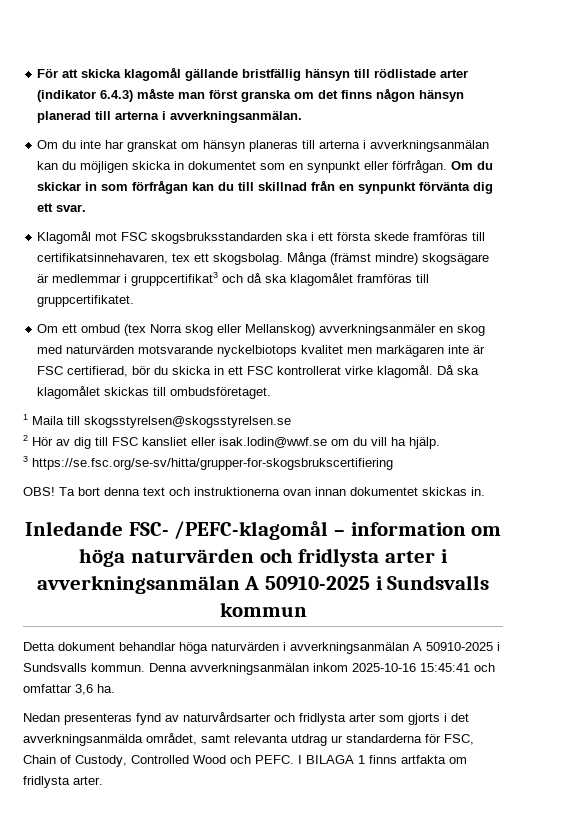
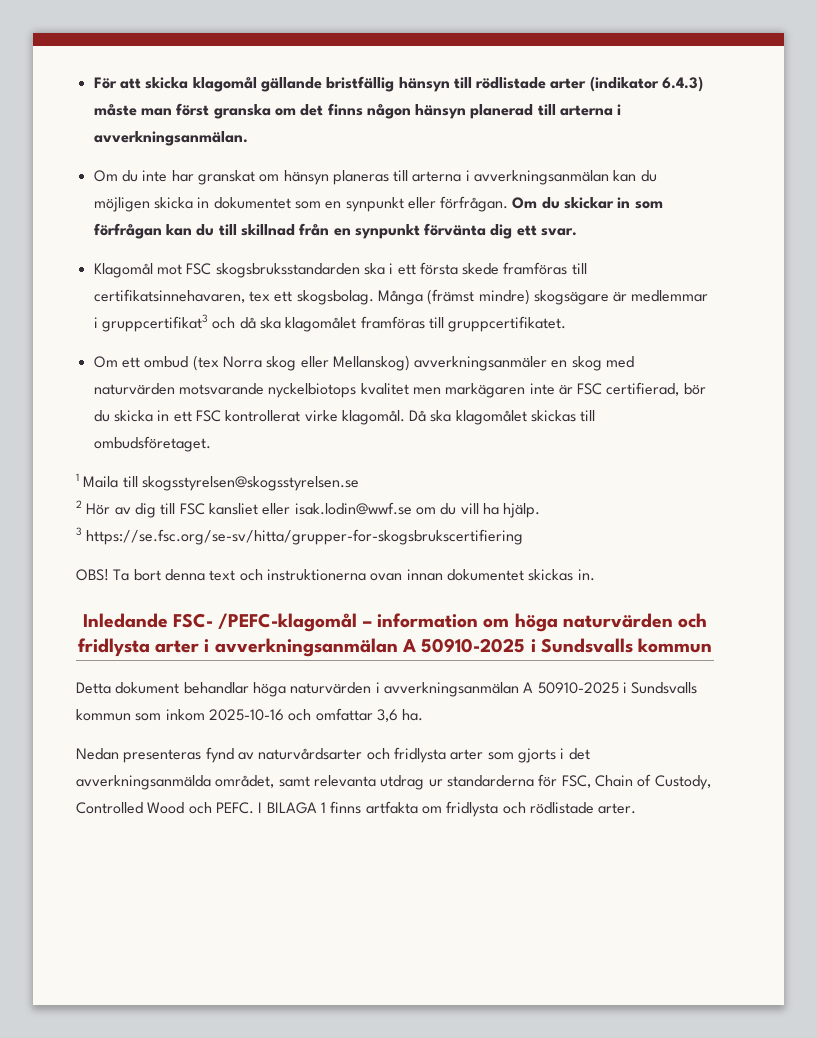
[91,663,309,675] kommun. Denna avverkningsanmälan -> [76,709,162,721] kommun som
[420,663,470,672] 15:45:41 -> (284, 715) none
(70, 782) none -> [502,802,594,814] och rödlistade

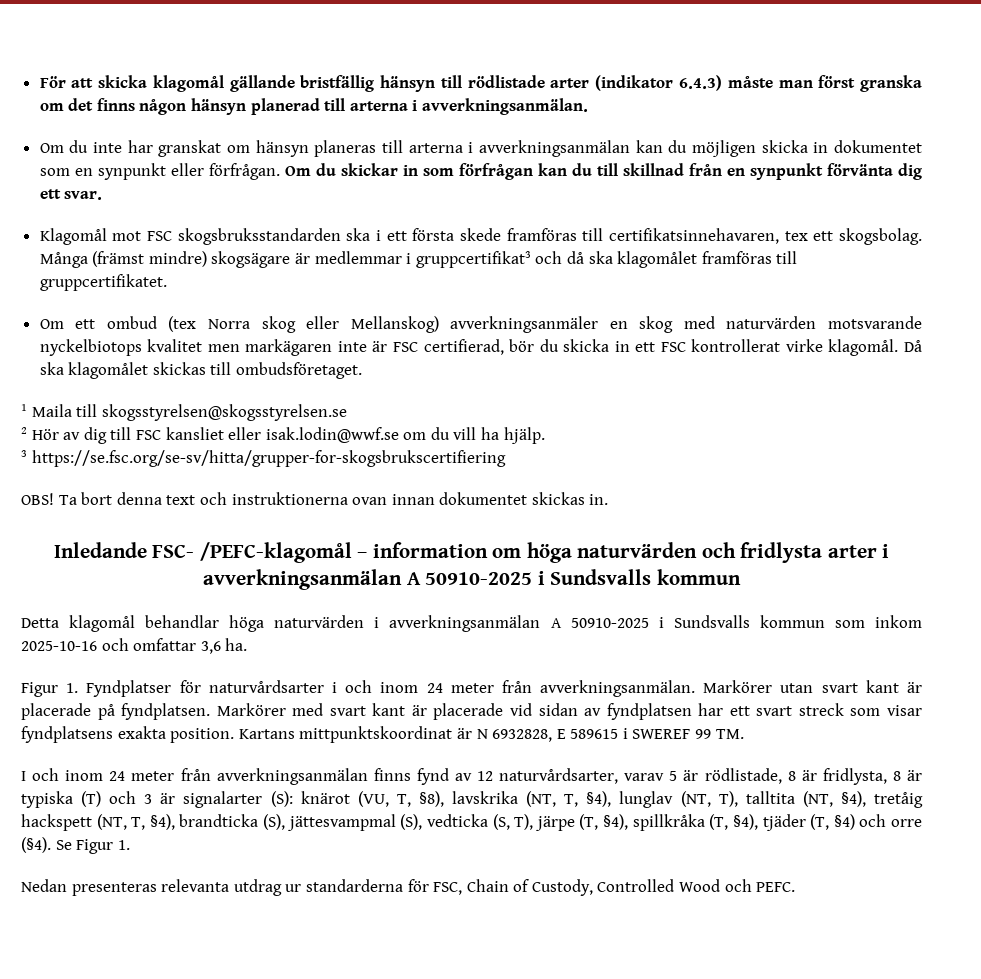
[115,682,180,694] dokument -> [69,615,136,632] klagomål
[76,747,590,763] [76,775,310,790] Nedan presenteras fynd av naturvårdsarter och fridlysta arter som gjorts i det avverkningsanmälda området, samt -> [21,680,922,697] [21,703,922,720] [21,726,744,743] [21,768,923,785] [21,791,923,808] [21,814,922,831] [21,837,130,854] [21,879,157,896] Figur 1. Fyndplatser för naturvårdsarter i och inom 24 meter från avverkningsanmälan. Markörer utan svart kant är placerade på fyndplatsen. Markörer med svart kant är placerade vid sidan av fyndplatsen har ett svart streck som visar fyndplatsens exakta position. Kartans mittpunktskoordinat är N 6932828, E 589615 i SWEREF 99 TM. // I och inom 24 meter från avverkningsanmälan finns fynd av 12 naturvårdsarter, varav 5 är rödlistade, 8 är fridlysta, 8 är typiska (T) och 3 är signalarter (S): knärot (VU, T, §8), lavskrika (NT, T, §4), lunglav (NT, T), talltita (NT, §4), tretåig hackspett (NT, T, §4), brandticka (S), jättesvampmal (S), vedticka (S, T), järpe (T, §4), spillkråka (T, §4), tjäder (T, §4) och orre (§4). Se Figur 1. // Nedan presenteras
[258,801,637,817] I BILAGA 1 finns artfakta om fridlysta och rödlistade arter. -> (796, 887) none

